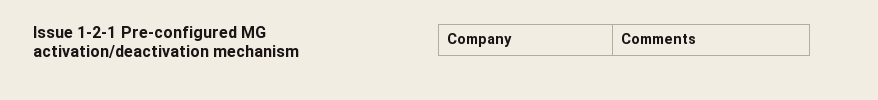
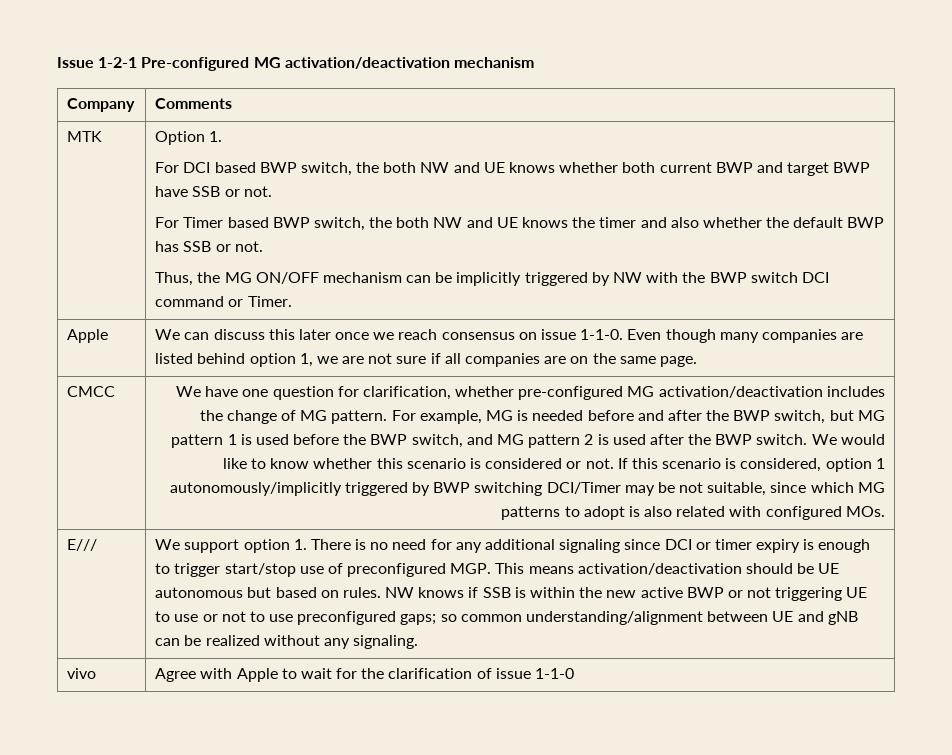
(697, 38) none -> [67,131,103,142] [155,131,223,145] [155,162,871,176] [155,186,272,197] [155,217,885,231] [155,241,263,252] [155,272,829,286] [155,296,292,307] [67,329,109,343] [155,329,864,343] [155,353,697,367] [67,386,116,397] [176,386,885,400] [199,410,885,424] [171,434,885,448] [222,458,885,472] [169,482,885,496] [501,506,885,520] [67,539,98,551] [155,539,871,553] [155,563,840,577] [155,587,868,601] [155,611,858,625] [155,635,419,649] [67,668,97,679] [155,668,574,682] // MTK | Option 1. // For DCI based BWP switch, the both NW and UE knows whether both current BWP and target BWP have SSB or not. // For Timer based BWP switch, the both NW and UE knows the timer and also whether the default BWP has SSB or not. // Thus, the MG ON/OFF mechanism can be implicitly triggered by NW with the BWP switch DCI command or Timer. // Apple | We can discuss this later once we reach consensus on issue 1-1-0. Even though many companies are listed behind option 1, we are not sure if all companies are on the same page. // CMCC | We have one question for clarification, whether pre-configured MG activation/deactivation includes the change of MG pattern. For example, MG is needed before and after the BWP switch, but MG pattern 1 is used before the BWP switch, and MG pattern 2 is used after the BWP switch. We would like to know whether this scenario is considered or not. If this scenario is considered, option 1 autonomously/implicitly triggered by BWP switching DCI/Timer may be not suitable, since which MG patterns to adopt is also related with configured MOs. // E/// | We support option 1. There is no need for any additional signaling since DCI or timer expiry is enough to trigger start/stop use of preconfigured MGP. This means activation/deactivation should be UE autonomous but based on rules. NW knows if SSB is within the new active BWP or not triggering UE to use or not to use preconfigured gaps; so common understanding/alignment between UE and gNB can be realized without any signaling. // vivo | Agree with Apple to wait for the clarification of issue 1-1-0

